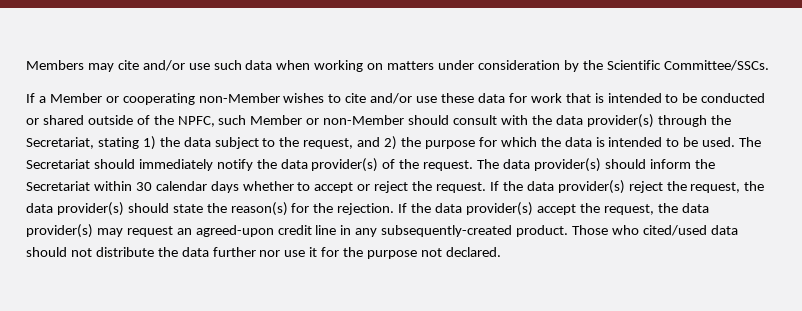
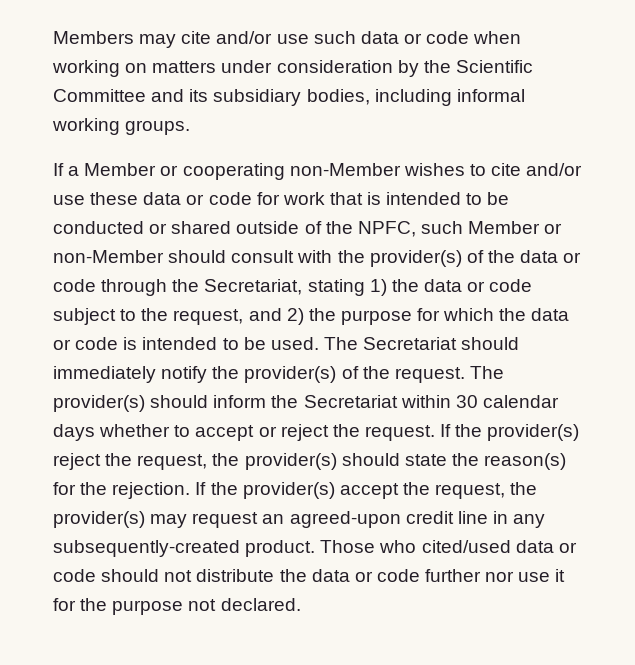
(273, 65) none -> [403,31,470,44] or code
[663,60,769,71] Committee/SSCs. -> [53,89,525,106] [52,118,191,135] Committee and its subsidiary bodies, including informal working groups.
(505, 98) none -> [186,192,252,205] or code
[555,114,654,128] data provider(s) -> [369,250,582,267] [53,279,96,292] provider(s) of the data or code
(211, 142) none -> [467,279,533,292] or code
(592, 142) none -> [53,337,119,350] or code
[280,159,308,169] data -> (240, 372) none
[503,159,531,169] data -> (504, 372) none
[526,181,554,191] data -> (483, 430) none
[26,203,53,213] data -> (240, 459) none
[435,203,463,213] data -> (238, 488) none
[681,203,709,213] data -> (538, 488) none
(738, 230) none -> [558,542,577,553] [53,569,96,582] or code
(209, 252) none -> [354,569,420,582] or code

